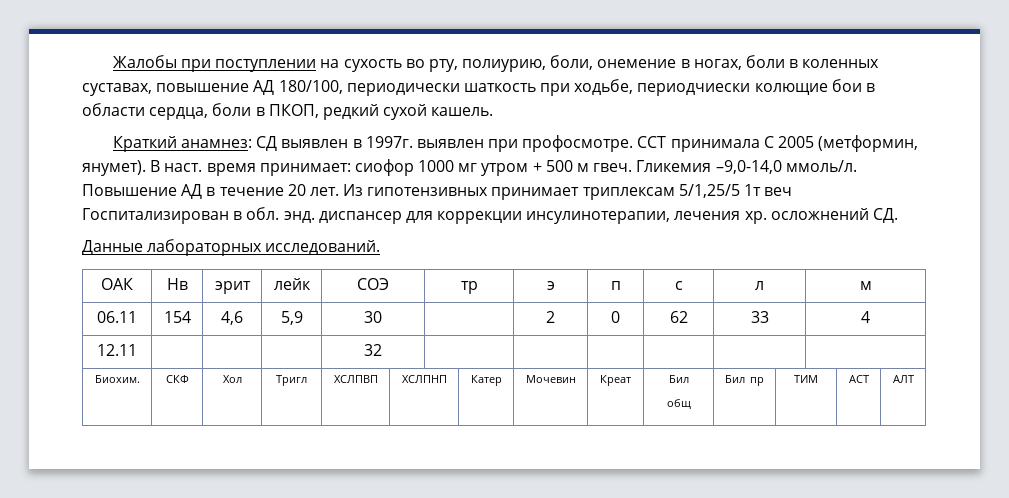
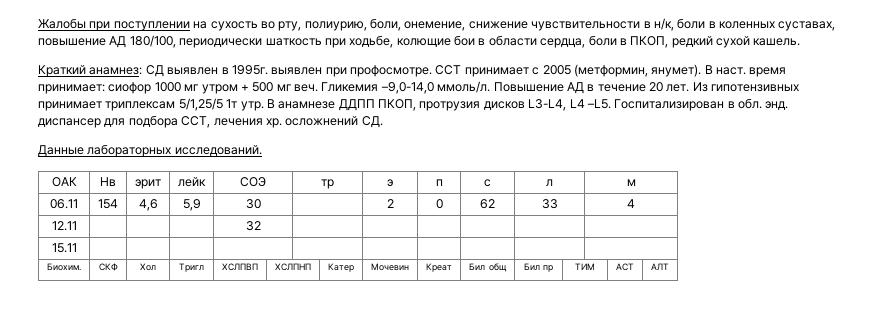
[597,59,742,70] онемение в ногах, -> [404,18,674,31] онемение, снижение чувствительности в н/к,
[637,83,751,96] периодчиески -> (394, 41) none
[365,136,413,148] 1997г. -> [231,65,268,75] 1995г.
[670,136,774,152] принимала С -> [464,67,540,77] принимает с
[577,163,633,172] м гвеч. -> [276,84,318,92] мг веч.
[764,187,793,196] веч -> [240,99,611,111] утр. В анамнезе ДДПП ПКОП, протрузия дисков L3-L4, L4 –L5.
[437,211,671,224] коррекции инсулинотерапии, -> [128,115,211,128] подбора ССТ,
(382, 350) none -> [51,243,77,253] // 15.11 | | | | | | | | | |

